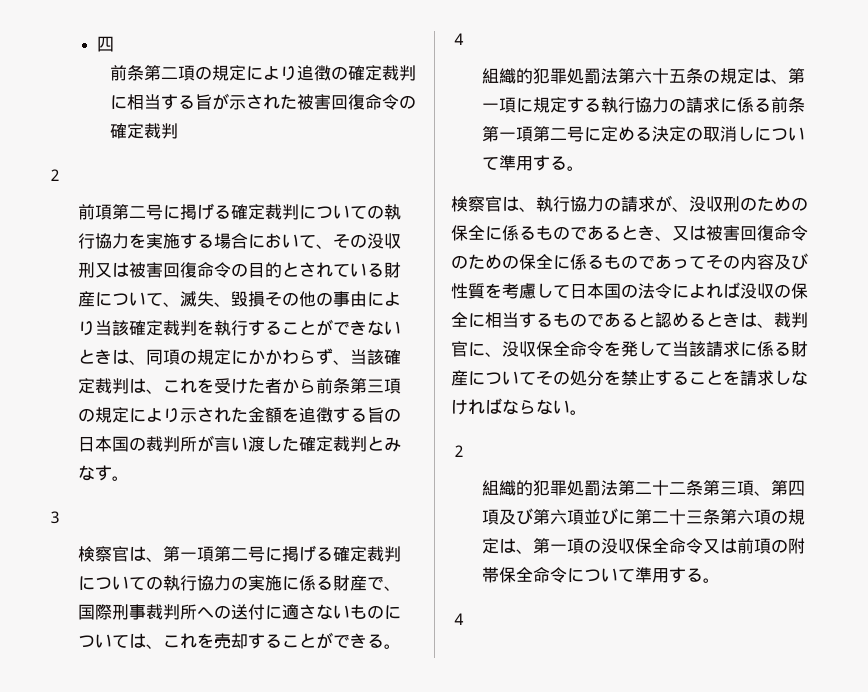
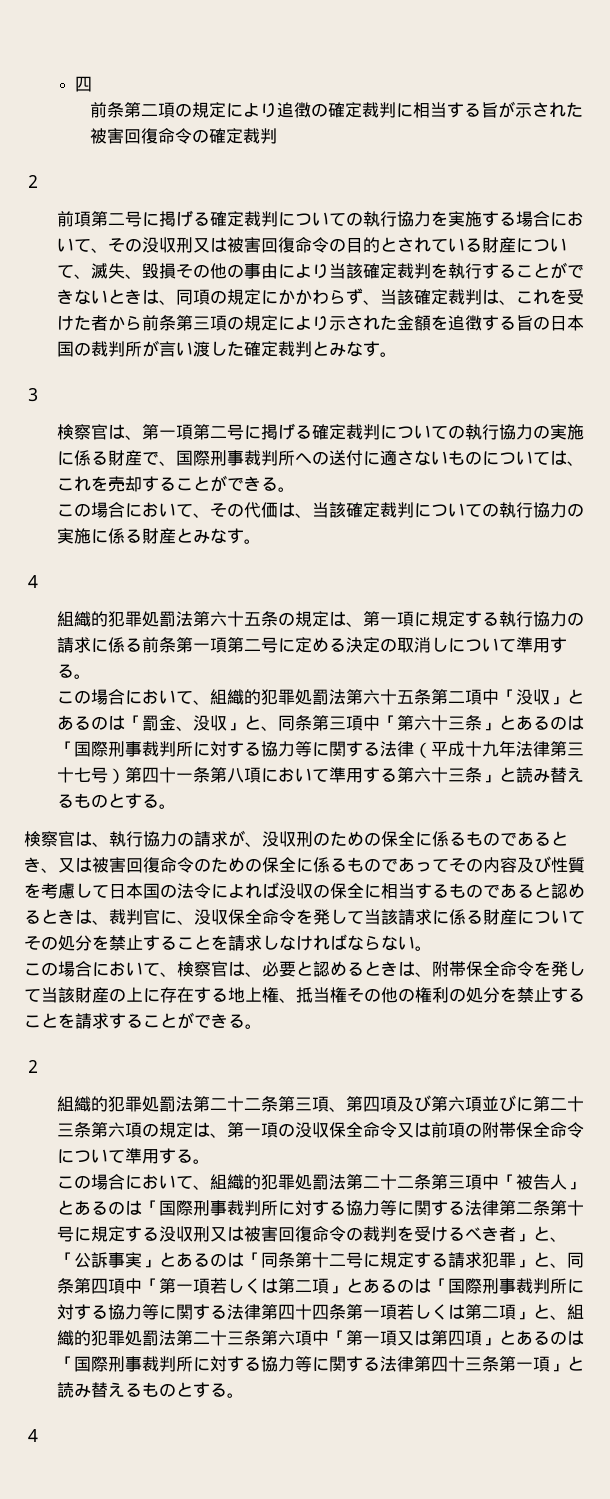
(402, 646) none -> [56,502,584,518] [56,528,261,544] // この場合において、その代価は、当該確定裁判についての執行協力の実施に係る財産とみなす。
(585, 168) none -> [56,689,584,705] [56,715,584,731] [56,740,584,758] [56,767,584,784] [56,793,176,809] // この場合において、組織的犯罪処罰法第六十五条第二項中「没収」とあるのは「罰金、没収」と、同条第三項中「第六十三条」とあるのは「国際刑事裁判所に対する協力等に関する法律（平成十九年法律第三十七号）第四十一条第八項において準用する第六十三条」と読み替えるものとする。
(587, 412) none -> [24,961,585,977] [24,987,585,1003] [24,1012,262,1029] // この場合において、検察官は、必要と認めるときは、附帯保全命令を発して当該財産の上に存在する地上権、抵当権その他の権利の処分を禁止することを請求することができる。
(721, 580) none -> [56,1174,584,1190] [56,1200,584,1216] [56,1226,567,1242] [56,1252,584,1268] [56,1278,584,1294] [56,1304,584,1320] [56,1330,584,1346] [56,1356,584,1372] [56,1382,244,1398] // この場合において、組織的犯罪処罰法第二十二条第三項中「被告人」とあるのは「国際刑事裁判所に対する協力等に関する法律第二条第十号に規定する没収刑又は被害回復命令の裁判を受けるべき者」と、「公訴事実」とあるのは「同条第十二号に規定する請求犯罪」と、同条第四項中「第一項若しくは第二項」とあるのは「国際刑事裁判所に対する協力等に関する法律第四十四条第一項若しくは第二項」と、組織的犯罪処罰法第二十三条第六項中「第一項又は第四項」とあるのは「国際刑事裁判所に対する協力等に関する法律第四十三条第一項」と読み替えるものとする。

